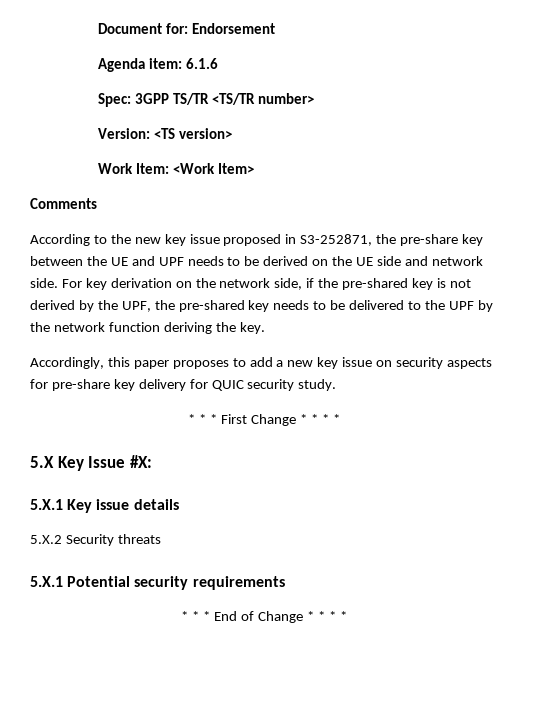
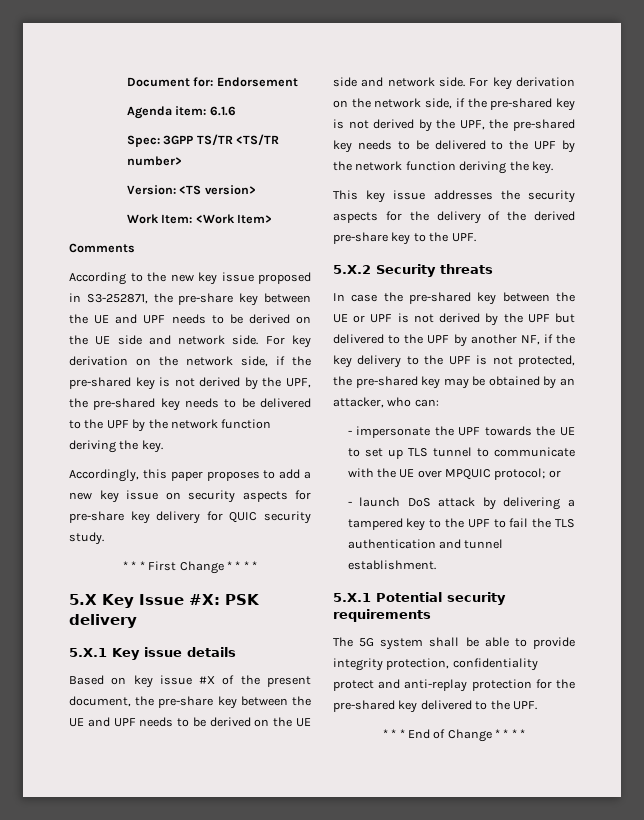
(152, 461) none -> [225,594,260,605] [69,614,137,628] PSK delivery
[30,534,161,546] [30,576,285,590] 5.X.2 Security threats // 5.X.1 Potential security requirements -> [69,675,311,688] [69,696,311,709] [69,717,311,727] [333,77,575,90] [333,98,575,111] [333,119,575,132] [333,140,575,153] [333,161,553,174] [333,190,575,203] [333,211,575,224] [333,232,476,245] [333,264,493,277] [333,292,575,305] [333,313,575,326] [333,334,575,347] [333,355,575,368] [333,376,575,389] [333,397,439,408] [347,426,575,438] [347,447,575,459] [347,468,561,480] [347,497,575,510] [347,518,575,531] [347,539,504,549] [347,560,436,570] [333,592,506,605] [333,609,431,622] [333,637,575,650] [333,658,538,671] [333,679,575,692] [333,700,537,713] Based on key issue #X of the present document, the pre-share key between the UE and UPF needs to be derived on the UE side and network side. For key derivation on the network side, if the pre-shared key is not derived by the UPF, the pre-shared key needs to be delivered to the UPF by the network function deriving the key. // This key issue addresses the security aspects for the delivery of the derived pre-share key to the UPF. // 5.X.2 Security threats // In case the pre-shared key between the UE or UPF is not derived by the UPF but delivered to the UPF by another NF, if the key delivery to the UPF is not protected, the pre-shared key may be obtained by an attacker, who can: // - impersonate the UPF towards the UE to set up TLS tunnel to communicate with the UE over MPQUIC protocol; or // - launch DoS attack by delivering a tampered key to the UPF to fail the TLS authentication and tunnel establishment. // 5.X.1 Potential security requirements // The 5G system shall be able to provide integrity protection, confidentiality protect and anti-replay protection for the pre-shared key delivered to the UPF.

